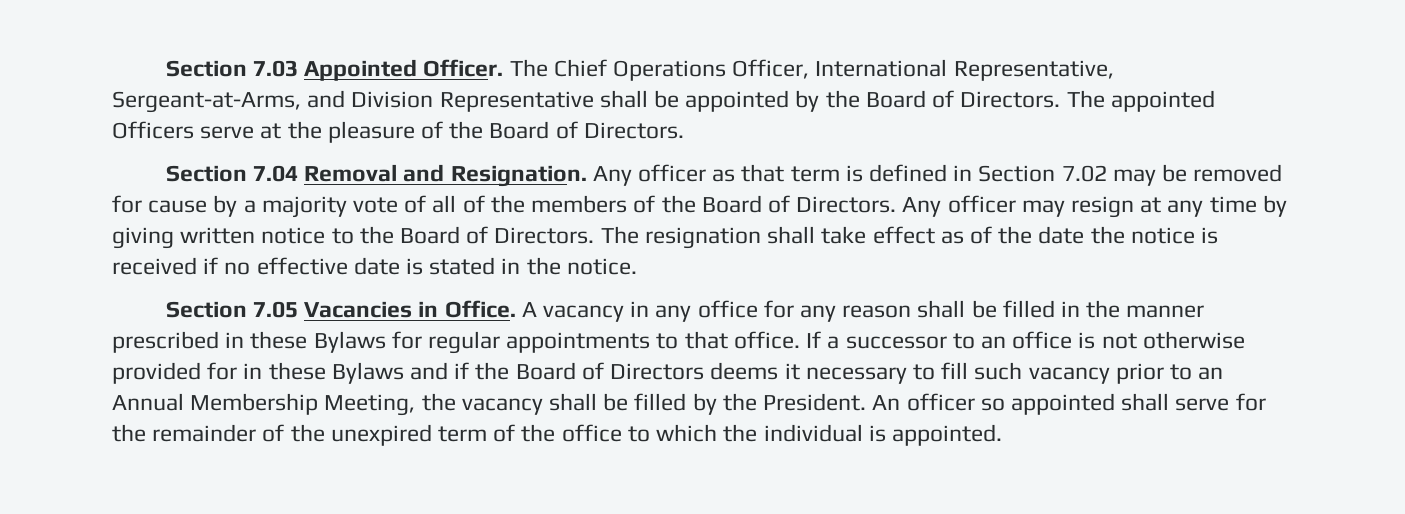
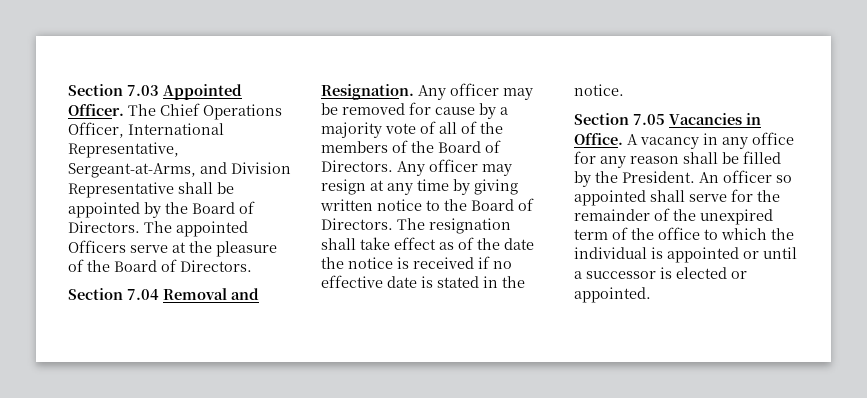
[712,164,1107,182] as that term is defined in Section 7.02 -> (499, 89) none
[1061,300,1205,318] [112,331,1245,354] [112,362,1224,384] [112,393,687,416] in the manner prescribed in these Bylaws for regular appointments to that office. If a successor to an office is not otherwise provided for in these Bylaws and if the Board of Directors deems it necessary to fill such vacancy prior to an Annual Membership Meeting, the vacancy shall be filled -> (781, 157) none
(886, 433) none -> [667,247,797,263] [574,267,747,279] appointed or until a successor is elected or

